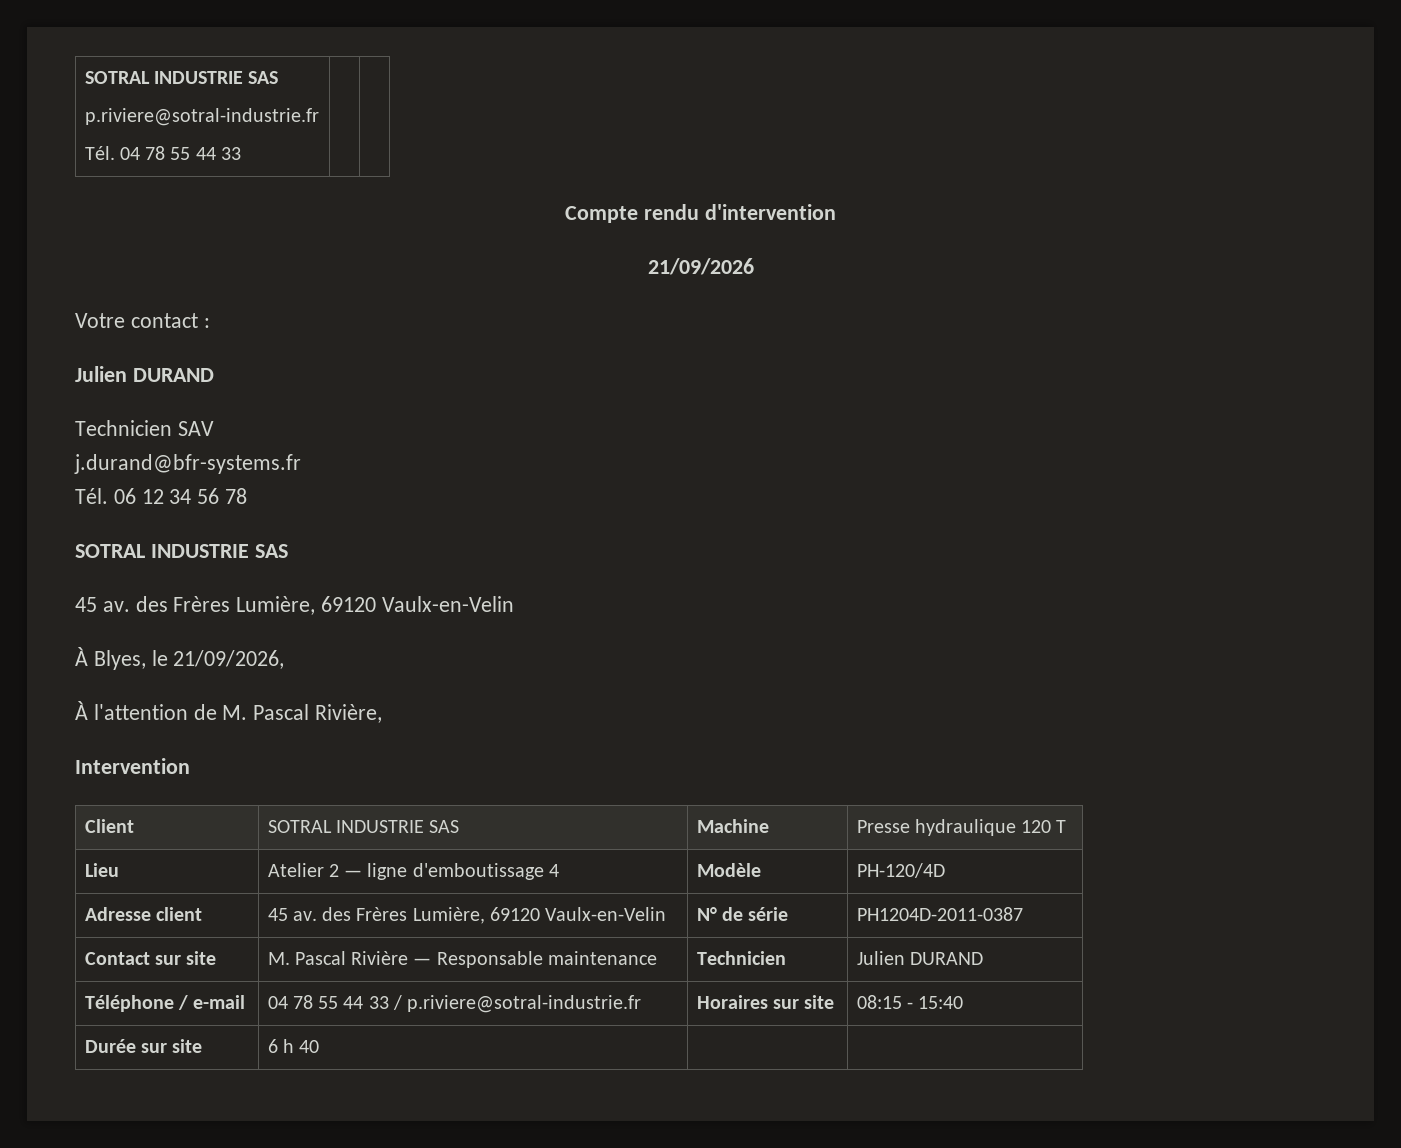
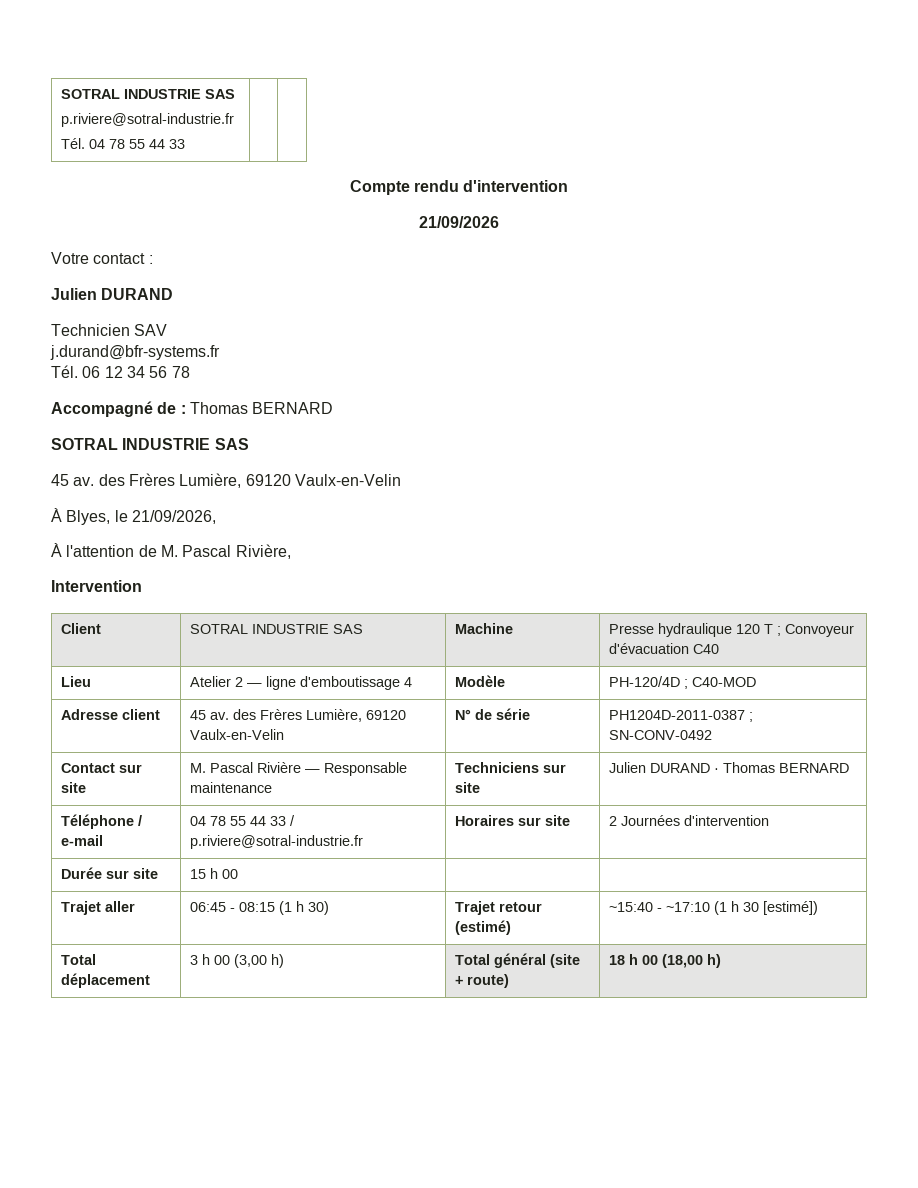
(248, 496) none -> [51,401,334,417] // Accompagné de : Thomas BERNARD
(1067, 826) none -> [777,624,855,637] [609,643,720,654] ; Convoyeur d'évacuation C40
(945, 870) none -> [684,677,757,689] ; C40-MOD
(1023, 914) none -> [749,712,754,722] [609,730,713,740] ; SN-CONV-0492
[696,951,786,965] [856,951,983,965] Technicien | Julien DURAND -> [455,762,567,773] [455,782,481,793] [609,762,850,773] Techniciens sur site | Julien DURAND · Thomas BERNARD
[856,995,964,1009] 08:15 - 15:40 -> [609,815,770,826] 2 Journées d'intervention
[267,1039,320,1053] 6 h 40 | | -> [190,868,239,879] [61,901,136,915] [190,901,330,915] [455,901,543,915] [455,920,512,935] [609,901,819,915] [61,954,97,965] [61,973,151,988] [190,954,285,968] [455,953,581,968] [455,974,510,988] [609,954,722,968] 15 h 00 | | // Trajet aller | 06:45 - 08:15 (1 h 30) | Trajet retour (estimé) | ~15:40 - ~17:10 (1 h 30 [estimé]) // Total déplacement | 3 h 00 (3,00 h) | Total général (site + route) | 18 h 00 (18,00 h)

